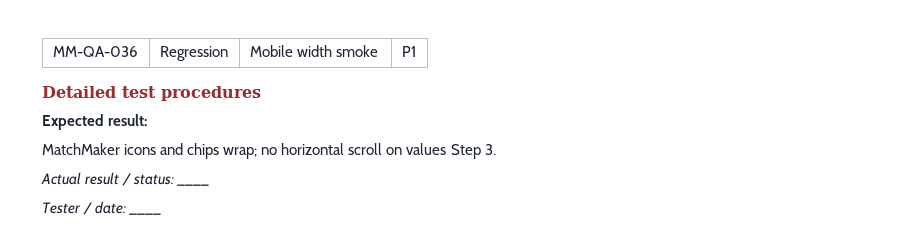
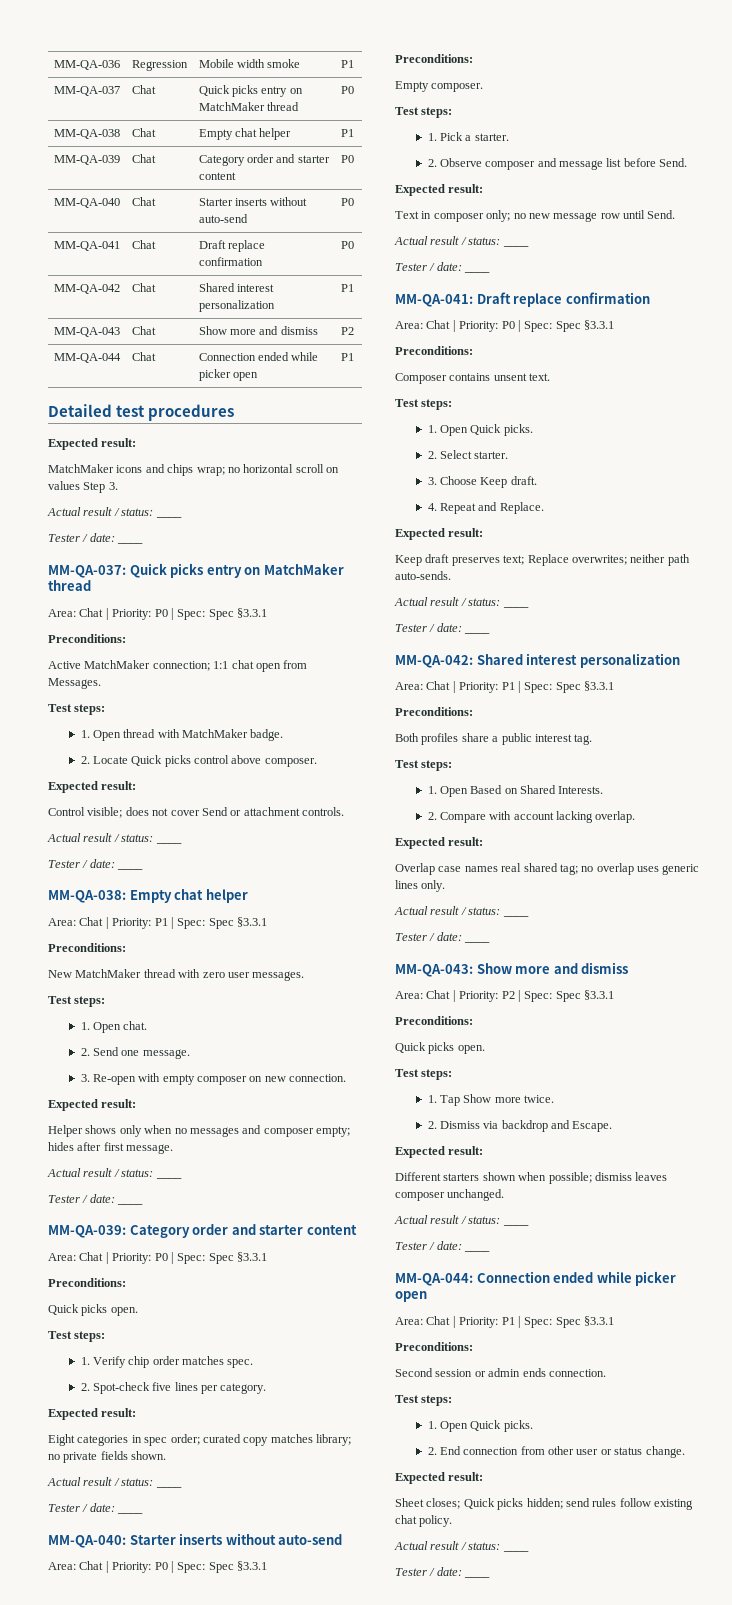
(416, 51) none -> [53,86,120,96] [131,85,156,94] [198,85,303,97] [198,102,299,111] [340,86,354,94] [53,129,120,139] [131,128,156,137] [198,128,292,140] [340,129,354,137] [53,155,120,165] [131,154,156,163] [198,154,330,166] [198,172,236,180] [340,155,354,163] [53,198,120,208] [131,197,156,206] [198,197,308,206] [198,214,248,223] [340,198,354,206] [53,241,120,251] [131,240,156,249] [198,240,265,252] [198,257,263,266] [340,241,354,249] [53,284,120,294] [131,283,156,292] [198,283,274,292] [198,300,275,312] [340,284,354,292] [53,327,120,337] [131,326,156,335] [198,326,318,335] [340,327,354,335] [53,353,121,363] [131,352,156,361] [198,352,319,361] [198,369,258,381] [340,353,354,361] // MM-QA-037 | Chat | Quick picks entry on MatchMaker thread | P0 // MM-QA-038 | Chat | Empty chat helper | P1 // MM-QA-039 | Chat | Category order and starter content | P0 // MM-QA-040 | Chat | Starter inserts without auto-send | P0 // MM-QA-041 | Chat | Draft replace confirmation | P0 // MM-QA-042 | Chat | Shared interest personalization | P1 // MM-QA-043 | Chat | Show more and dismiss | P2 // MM-QA-044 | Chat | Connection ended while picker open | P1
(163, 214) none -> [48,563,344,578] [48,580,91,591] [48,608,267,620] [48,634,126,643] [48,660,308,672] [48,678,101,689] [48,704,106,715] [80,729,284,741] [80,755,317,767] [48,781,137,793] [48,807,344,818] [47,833,154,842] [155,842,182,844] [48,859,115,868] [117,868,144,870] [48,889,248,903] [48,917,267,929] [48,943,126,952] [48,969,305,981] [48,996,106,1007] [80,1021,148,1033] [80,1047,190,1059] [80,1073,347,1085] [48,1099,137,1111] [48,1125,350,1137] [48,1142,174,1154] [47,1168,154,1177] [155,1177,182,1179] [48,1194,115,1203] [117,1203,144,1205] [48,1224,357,1238] [48,1252,267,1264] [48,1278,126,1287] [48,1304,138,1316] [48,1331,106,1342] [80,1356,254,1368] [80,1382,267,1394] [48,1408,137,1420] [48,1434,351,1446] [48,1451,167,1463] [47,1477,154,1486] [155,1486,182,1488] [48,1503,115,1512] [117,1512,144,1514] [48,1533,343,1548] [48,1561,267,1573] [395,54,473,63] [395,81,484,92] [395,107,453,118] [427,132,509,141] [427,158,688,170] [395,184,484,196] [395,210,676,222] [394,236,501,245] [502,245,529,247] [395,262,462,271] [464,271,491,273] [395,292,650,307] [395,320,614,332] [395,346,473,355] [395,373,551,384] [395,399,453,410] [427,424,533,436] [427,450,509,459] [427,476,537,488] [427,502,544,514] [395,528,484,540] [395,554,690,566] [395,571,451,580] [394,597,501,606] [502,606,529,608] [395,623,462,632] [464,632,491,634] [395,653,680,668] [395,681,614,693] [395,707,473,716] [395,733,593,745] [395,760,453,771] [427,785,604,797] [427,811,636,823] [395,837,484,849] [395,863,700,875] [395,880,446,892] [394,906,501,915] [502,915,529,917] [395,932,462,941] [464,941,491,943] [395,962,629,977] [395,990,614,1002] [395,1016,473,1025] [395,1042,485,1054] [395,1069,453,1080] [427,1094,555,1106] [427,1120,613,1132] [395,1146,484,1158] [395,1172,668,1184] [395,1189,505,1201] [394,1215,501,1224] [502,1224,529,1226] [395,1241,462,1250] [464,1250,491,1252] [395,1271,677,1286] [395,1291,427,1302] [395,1316,614,1328] [395,1342,473,1351] [395,1368,606,1377] [395,1395,453,1406] [427,1420,533,1432] [427,1446,685,1458] [395,1472,484,1484] [395,1498,693,1510] [395,1515,453,1527] [394,1541,501,1550] [502,1550,529,1552] [395,1567,462,1576] [464,1576,491,1578] // MM-QA-037: Quick picks entry on MatchMaker thread // Area: Chat | Priority: P0 | Spec: Spec §3.3.1 // Preconditions: // Active MatchMaker connection; 1:1 chat open from Messages. // Test steps: // 1. Open thread with MatchMaker badge. // 2. Locate Quick picks control above composer. // Expected result: // Control visible; does not cover Send or attachment controls. // Actual result / status: ____ // Tester / date: ____ // MM-QA-038: Empty chat helper // Area: Chat | Priority: P1 | Spec: Spec §3.3.1 // Preconditions: // New MatchMaker thread with zero user messages. // Test steps: // 1. Open chat. // 2. Send one message. // 3. Re-open with empty composer on new connection. // Expected result: // Helper shows only when no messages and composer empty; hides after first message. // Actual result / status: ____ // Tester / date: ____ // MM-QA-039: Category order and starter content // Area: Chat | Priority: P0 | Spec: Spec §3.3.1 // Preconditions: // Quick picks open. // Test steps: // 1. Verify chip order matches spec. // 2. Spot-check five lines per category. // Expected result: // Eight categories in spec order; curated copy matches library; no private fields shown. // Actual result / status: ____ // Tester / date: ____ // MM-QA-040: Starter inserts without auto-send // Area: Chat | Priority: P0 | Spec: Spec §3.3.1 // Preconditions: // Empty composer. // Test steps: // 1. Pick a starter. // 2. Observe composer and message list before Send. // Expected result: // Text in composer only; no new message row until Send. // Actual result / status: ____ // Tester / date: ____ // MM-QA-041: Draft replace confirmation // Area: Chat | Priority: P0 | Spec: Spec §3.3.1 // Preconditions: // Composer contains unsent text. // Test steps: // 1. Open Quick picks. // 2. Select starter. // 3. Choose Keep draft. // 4. Repeat and Replace. // Expected result: // Keep draft preserves text; Replace overwrites; neither path auto-sends. // Actual result / status: ____ // Tester / date: ____ // MM-QA-042: Shared interest personalization // Area: Chat | Priority: P1 | Spec: Spec §3.3.1 // Preconditions: // Both profiles share a public interest tag. // Test steps: // 1. Open Based on Shared Interests. // 2. Compare with account lacking overlap. // Expected result: // Overlap case names real shared tag; no overlap uses generic lines only. // Actual result / status: ____ // Tester / date: ____ // MM-QA-043: Show more and dismiss // Area: Chat | Priority: P2 | Spec: Spec §3.3.1 // Preconditions: // Quick picks open. // Test steps: // 1. Tap Show more twice. // 2. Dismiss via backdrop and Escape. // Expected result: // Different starters shown when possible; dismiss leaves composer unchanged. // Actual result / status: ____ // Tester / date: ____ // MM-QA-044: Connection ended while picker open // Area: Chat | Priority: P1 | Spec: Spec §3.3.1 // Preconditions: // Second session or admin ends connection. // Test steps: // 1. Open Quick picks. // 2. End connection from other user or status change. // Expected result: // Sheet closes; Quick picks hidden; send rules follow existing chat policy. // Actual result / status: ____ // Tester / date: ____

